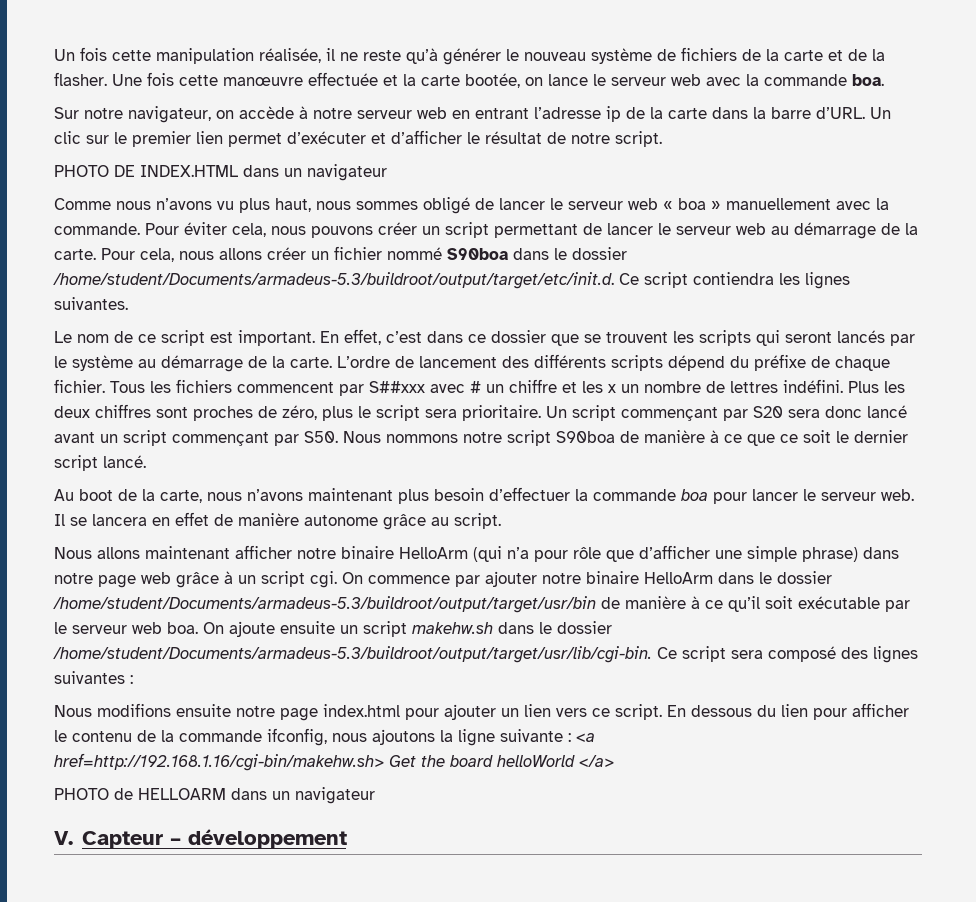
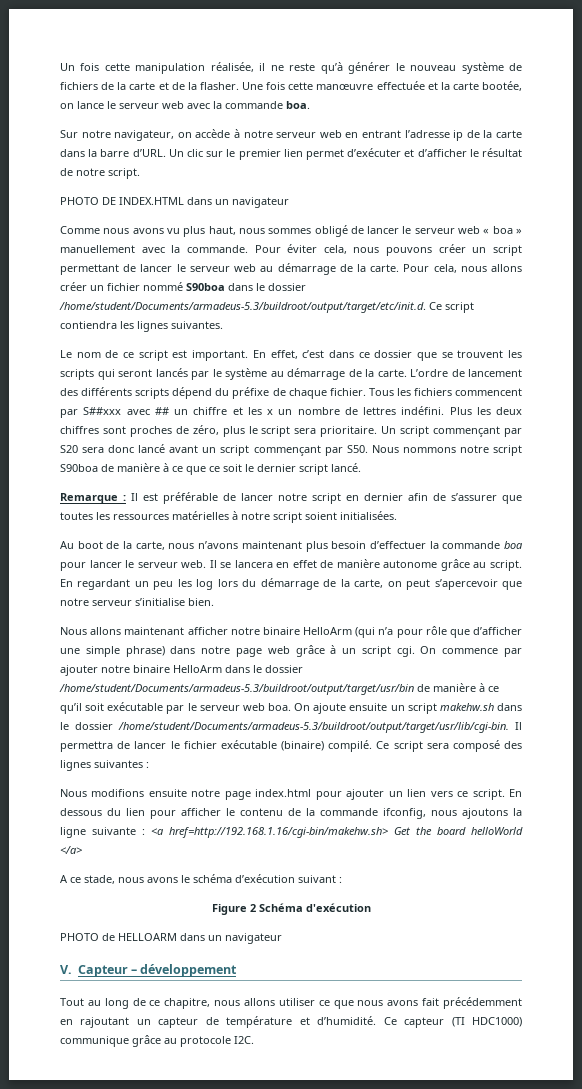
[156,198,212,210] n’avons -> [132,228,164,234] avons
[470,381,481,393] # -> [154,407,169,415] ##
(146, 461) none -> [60,492,522,504] [60,511,397,523] // Remarque : Il est préférable de lancer notre script en dernier afin de s’assurer que toutes les ressources matérielles à notre script soient initialisées.
(501, 521) none -> [60,578,522,590] [60,598,214,606] En regardant un peu les log lors du démarrage de la carte, on peut s’apercevoir que notre serveur s’initialise bien.
(652, 654) none -> [515,722,522,730] [60,740,373,752] Il permettra de lancer le fichier exécutable (binaire) compilé.
(614, 761) none -> [60,874,342,884] [211,903,371,915] // A ce stade, nous avons le schéma d’exécution suivant : // Figure 2 Schéma d'exécution
(347, 838) none -> [60,997,522,1009] [60,1016,522,1028] [60,1035,254,1047] // Tout au long de ce chapitre, nous allons utiliser ce que nous avons fait précédemment en rajoutant un capteur de température et d’humidité. Ce capteur (TI HDC1000) communique grâce au protocole I2C.

